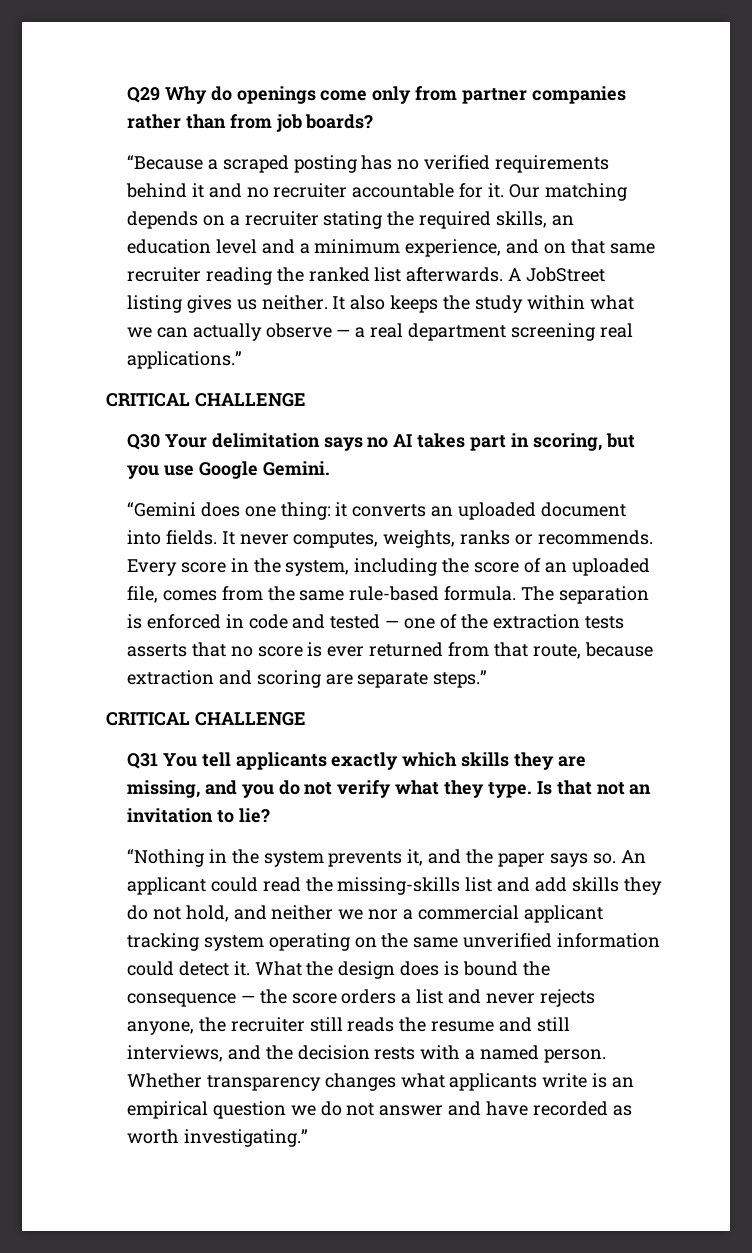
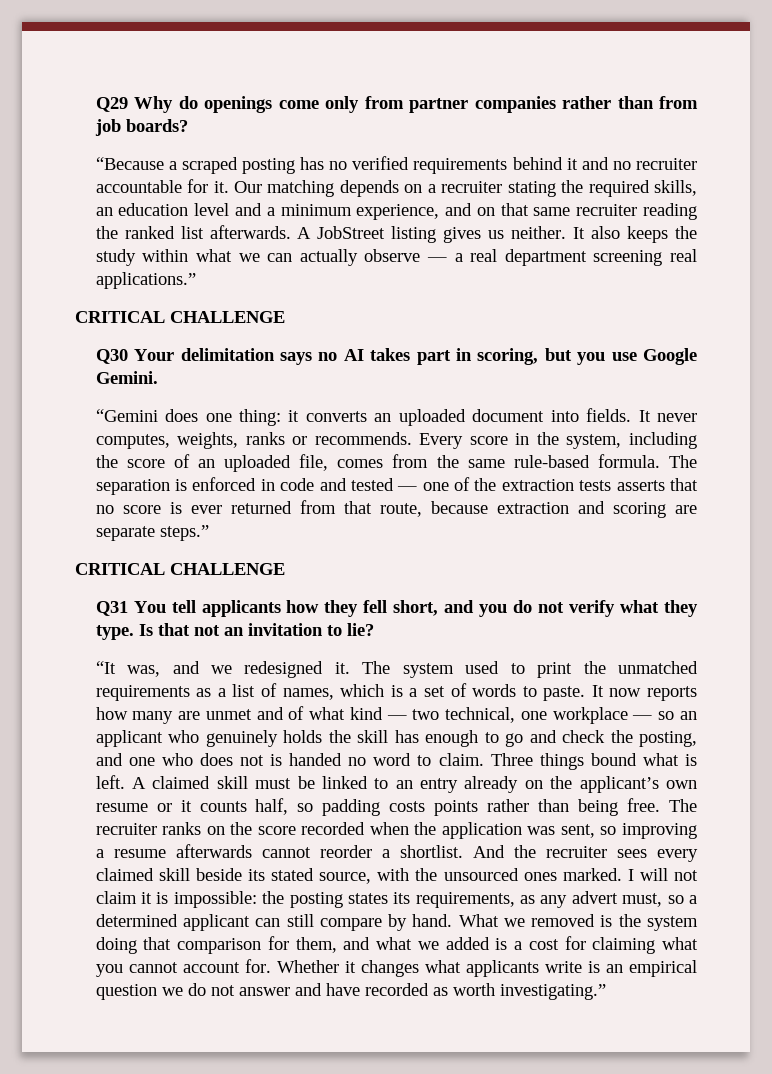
[331,752,586,770] [127,780,201,798] exactly which skills they are missing, -> [286,600,439,617] how they fell short,
[127,849,646,867] [127,877,662,895] [127,905,603,923] [127,933,661,951] [127,961,550,979] [127,989,595,1007] [127,1017,570,1035] [127,1045,606,1063] [127,1073,321,1091] “Nothing in the system prevents it, and the paper says so. An applicant could read the missing-skills list and add skills they do not hold, and neither we nor a commercial applicant tracking system operating on the same unverified information could detect it. What the design does is bound the consequence — the score orders a list and never rejects anyone, the recruiter still reads the resume and still interviews, and the decision rests with a named person. Whether transparency -> [95,661,699,678] [95,683,697,701] [95,706,697,724] [95,730,697,747] [95,753,697,770] [95,775,698,793] [95,798,698,816] [95,822,697,839] [95,844,699,862] [95,868,698,884] [95,891,698,908] [95,914,699,931] [95,936,698,954] [95,959,356,977] “It was, and we redesigned it. The system used to print the unmatched requirements as a list of names, which is a set of words to paste. It now reports how many are unmet and of what kind — two technical, one workplace — so an applicant who genuinely holds the skill has enough to go and check the posting, and one who does not is handed no word to claim. Three things bound what is left. A claimed skill must be linked to an entry already on the applicant’s own resume or it counts half, so padding costs points rather than being free. The recruiter ranks on the score recorded when the application was sent, so improving a resume afterwards cannot reorder a shortlist. And the recruiter sees every claimed skill beside its stated source, with the unsourced ones marked. I will not claim it is impossible: the posting states its requirements, as any advert must, so a determined applicant can still compare by hand. What we removed is the system doing that comparison for them, and what we added is a cost for claiming what you cannot account for. Whether it

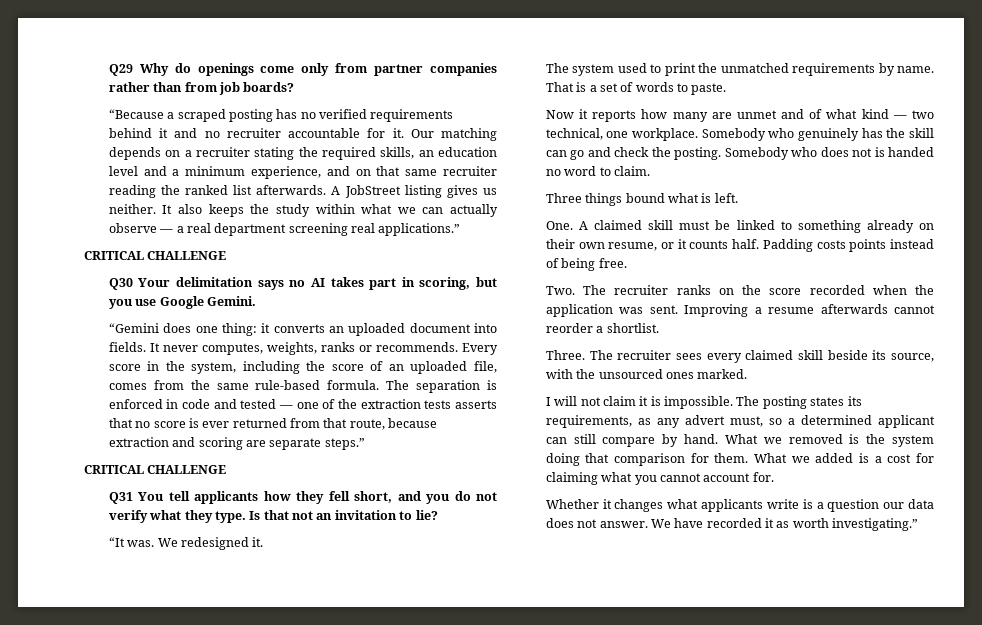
[127,661,233,677] was, and we -> [127,538,178,547] was. We
(350, 668) none -> (264, 542) //
[196,683,385,700] as a list of names, which -> [878,63,934,76] [545,82,574,92] by name. That
[591,685,642,697] It now -> [545,109,589,119] // Now it
[552,707,697,724] [95,730,163,747] workplace — so an applicant -> [632,128,766,141] workplace. Somebody
[283,730,323,743] holds -> [861,128,883,138] has
[394,730,499,747] has enough to -> [545,150,567,157] can
[639,731,697,747] [95,753,155,766] posting, and one -> [674,147,789,160] posting. Somebody
(484, 759) none -> (650, 171) //
(125, 782) none -> [545,221,573,230] // One.
[395,776,698,793] [95,798,570,816] an entry already on the applicant’s own resume or it counts half, so padding costs points rather than -> [797,220,934,233] [545,239,934,252] [545,258,559,268] something already on their own resume, or it counts half. Padding costs points instead of
(661, 805) none -> [545,286,575,295] // Two.
[560,823,697,839] sent, so improving -> [649,304,749,317] sent. Improving
[472,845,536,858] And the -> [545,350,613,360] // Three. The
[271,868,315,881] stated -> (887, 355) none
(622, 874) none -> (748, 374) //
[173,891,285,908] impossible: the -> [664,396,760,409] impossible. The
[295,937,413,953] them, and what -> [714,453,788,463] them. What
(271, 966) none -> (774, 477) //
[605,960,697,977] [95,983,322,1000] an empirical question we do not answer and -> [816,499,934,512] [545,518,671,528] a question our data does not answer. We
(429, 989) none -> [765,518,775,528] it

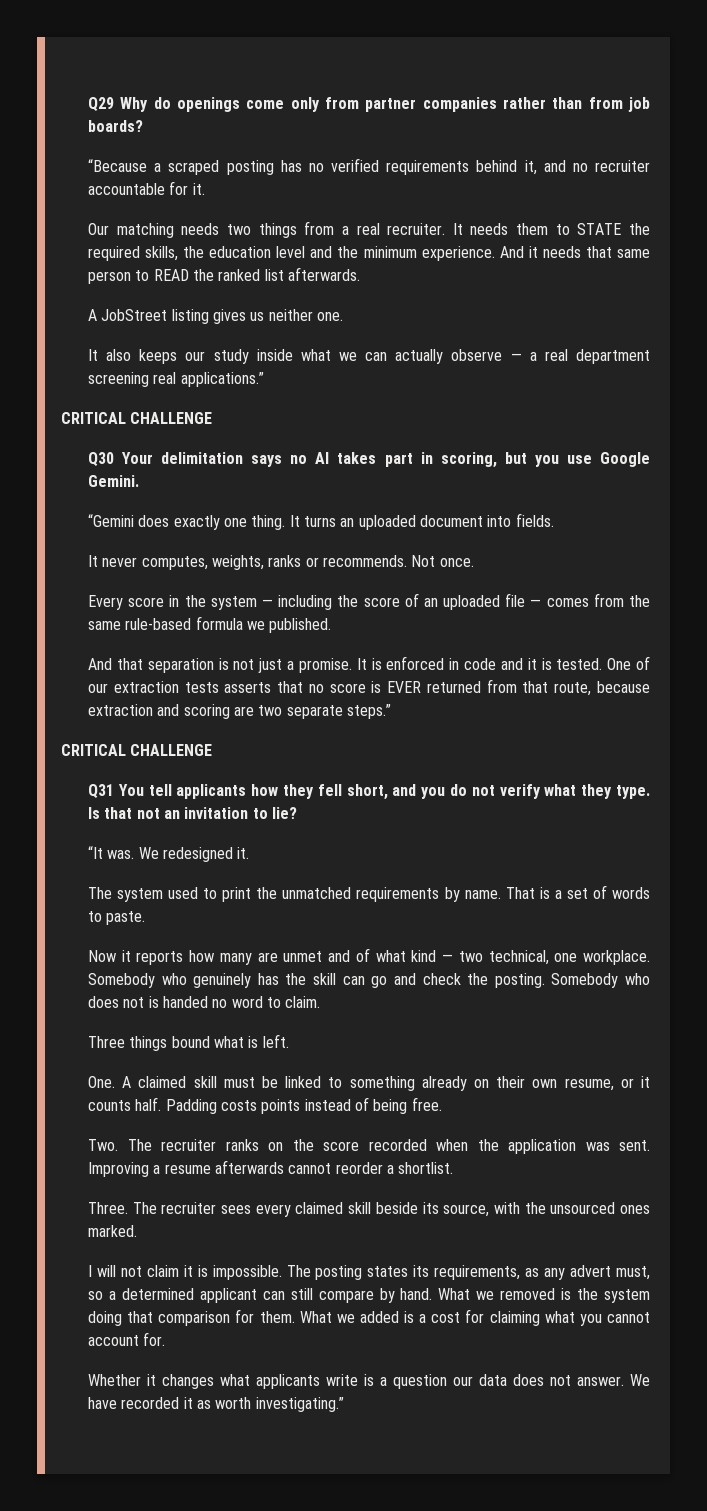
[159,128,169,138] it -> [524,160,537,175] it,
(404, 133) none -> (205, 189) //
[108,147,295,160] depends on a recruiter stating -> [181,221,622,238] needs two things from a real recruiter. It needs them to STATE
[418,150,434,157] an -> [183,246,205,258] the
[172,166,497,179] [108,185,156,198] a minimum experience, and on that same recruiter reading -> [337,246,650,261] [88,269,189,284] the minimum experience. And it needs that same person to READ
(327, 190) none -> (360, 274) //
[108,204,156,214] neither. -> [268,309,343,321] neither one. //
[250,204,355,217] the study within -> [185,349,293,364] our study inside
[195,323,325,336] one thing: it converts -> [173,515,336,530] exactly one thing. It turns
(146, 347) none -> (554, 520) //
(458, 347) none -> [411,555,474,567] Not once. //
[191,362,237,374] system, -> [210,596,273,610] system —
[474,361,498,373] file, -> [505,593,542,607] file —
[327,380,497,393] [108,399,358,409] formula. The separation is enforced in code and tested — one of the -> [195,616,332,633] [88,656,650,673] [88,683,109,693] formula we published. // And that separation is not just a promise. It is enforced in code and it is tested. One of our
[202,421,230,428] ever -> [387,681,422,693] EVER
(266, 443) none -> [258,705,283,716] two

